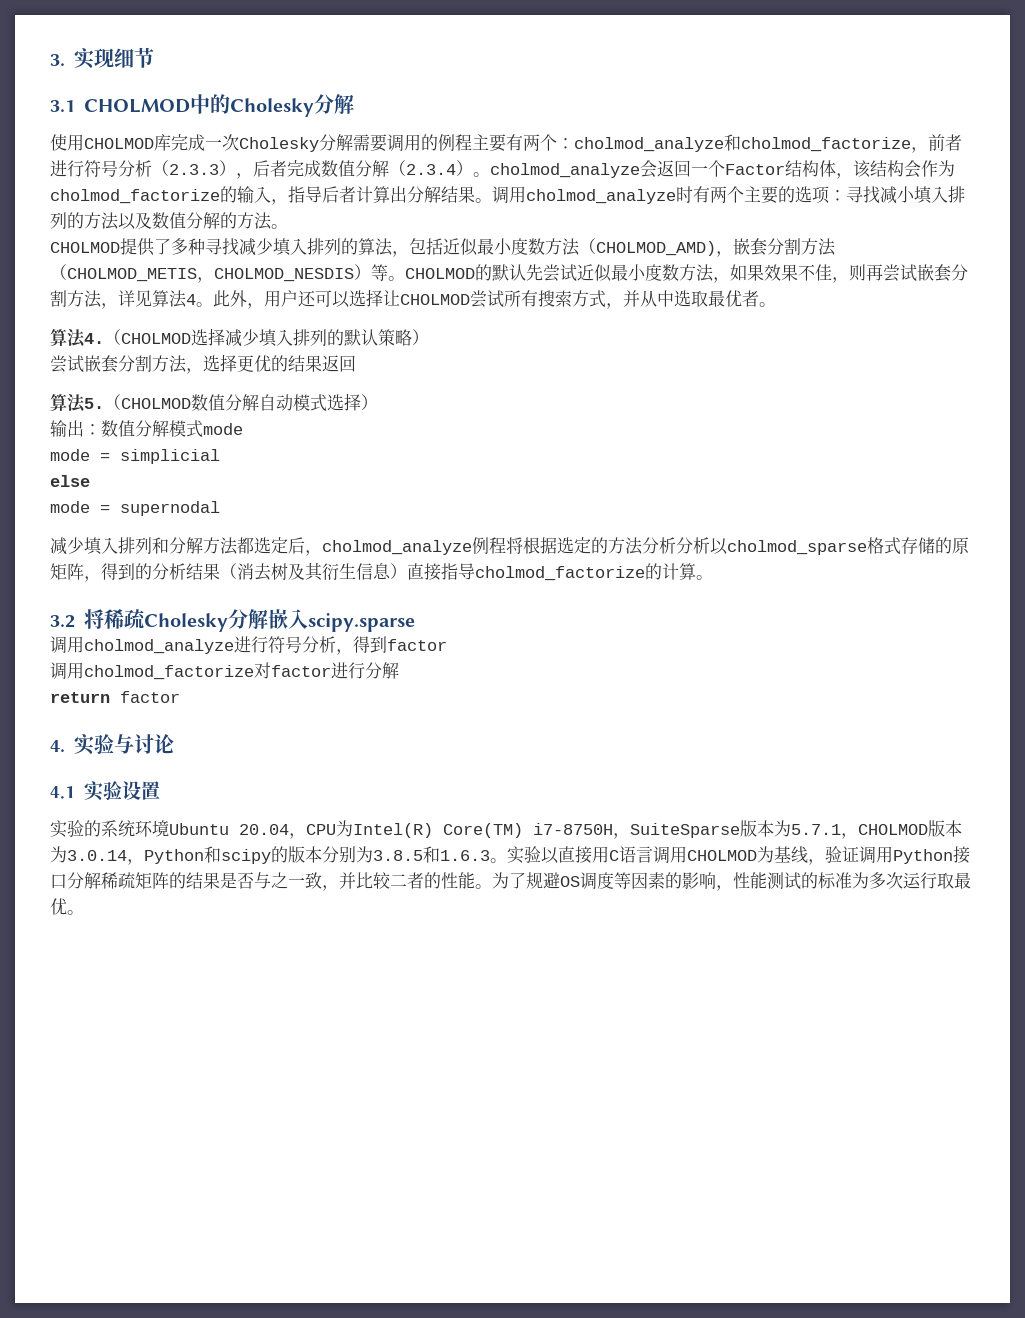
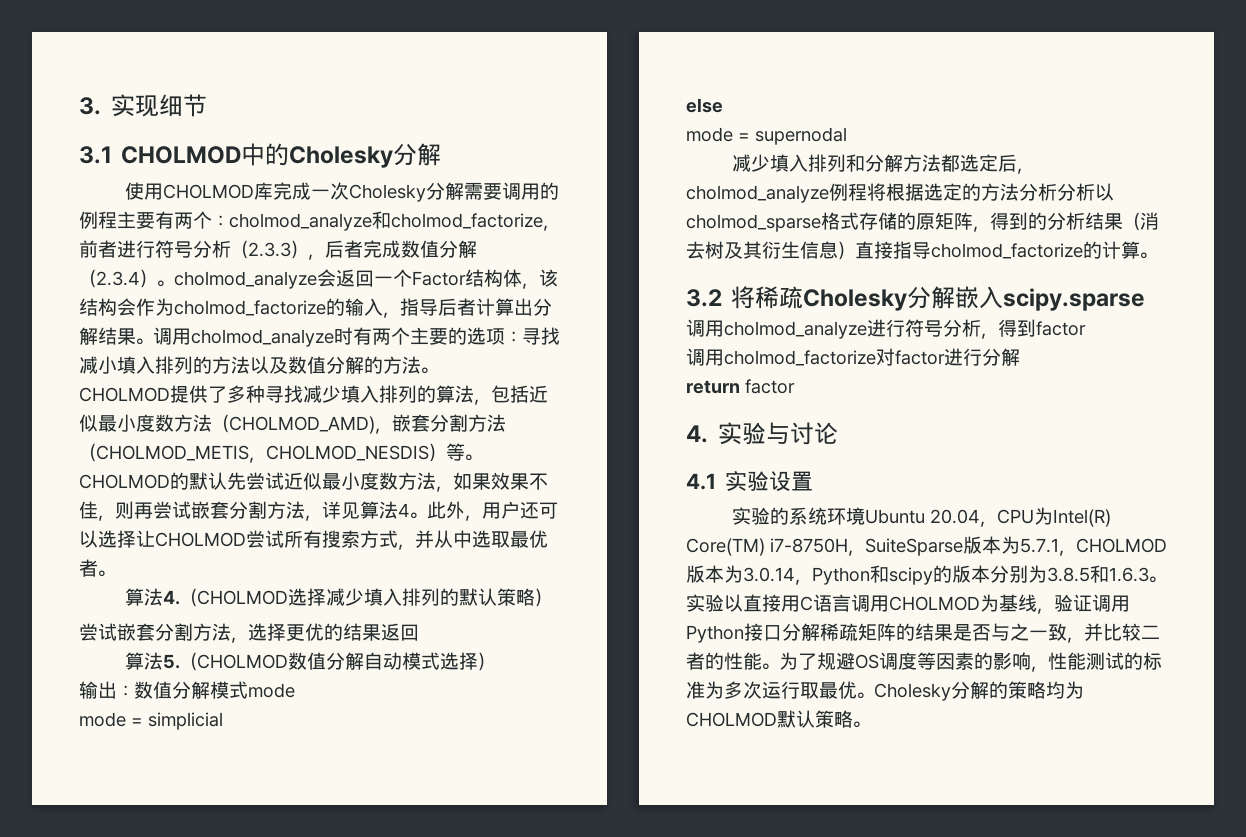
(84, 912) none -> [874,681,1084,701] [686,710,870,728] Cholesky分解的策略均为CHOLMOD默认策略。

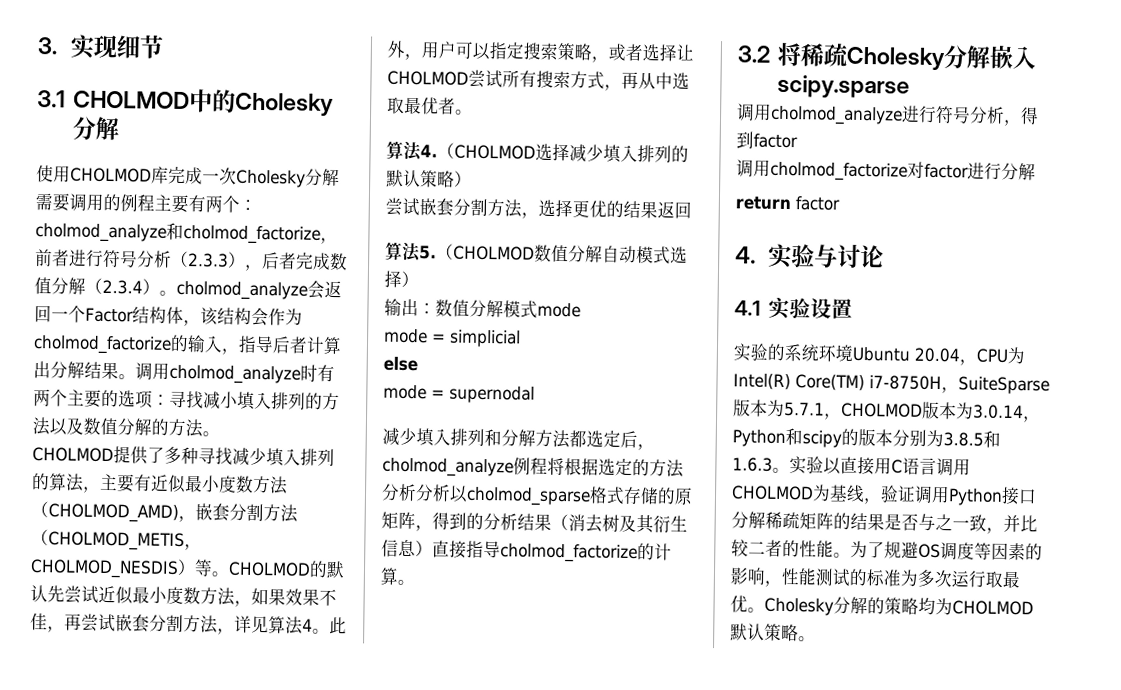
[491,385,529,403] 包括 -> [100,473,152,493] 主要有
[115,501,134,519] 则 -> (65, 629) none
[520,502,558,519] [79,530,98,548] 还可以 -> [455,41,643,63] 可以指定搜索策略，或者
[415,530,434,548] 并 -> [621,71,639,90] 再

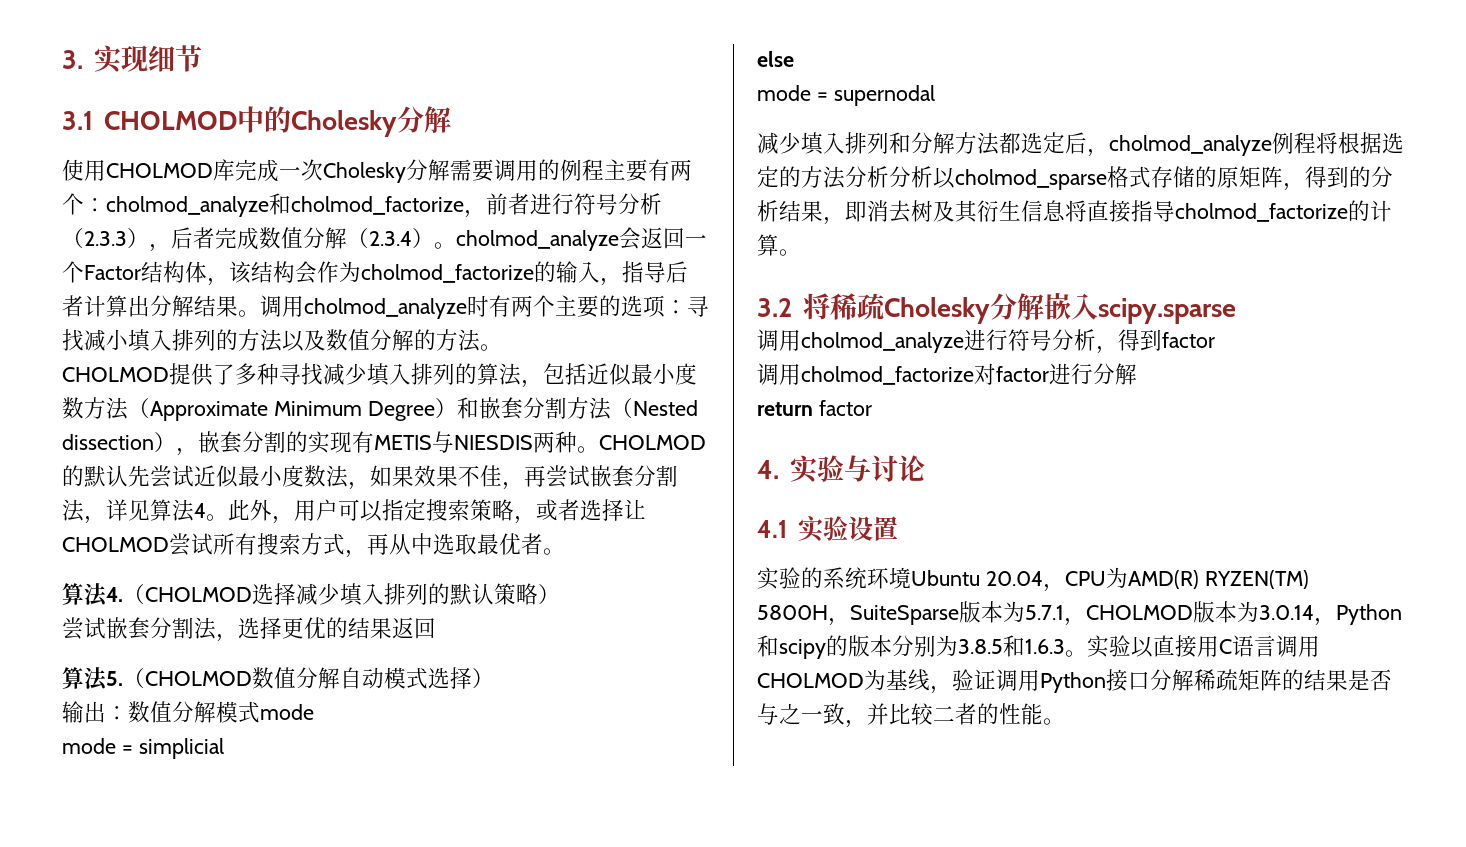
[100,473,152,493] 主要有 -> [543,363,587,385] 包括
[48,503,298,523] [31,528,202,552] [30,558,213,579] CHOLMOD_AMD)，嵌套分割方法（CHOLMOD_METIS，CHOLMOD_NESDIS）等 -> [150,397,698,421] [62,431,577,456] Approximate Minimum Degree）和嵌套分割方法（Nested dissection），嵌套分割的实现有METIS与NIESDIS两种
[200,587,218,605] 方 -> (326, 476) none
[183,615,201,633] 方 -> (678, 476) none
[487,199,505,217] 方 -> (194, 628) none
[551,513,569,531] （ -> [823,201,867,225] ，即
[415,540,433,557] ） -> [1065,200,1087,222] 将
[733,373,942,392] Intel(R) Core(TM) i7-8750H -> [1127,570,1309,589] [757,605,828,620] AMD(R) RYZEN(TM) 5800H
[850,540,1043,561] [730,567,1021,589] [730,595,1034,616] [730,623,816,642] 为了规避OS调度等因素的影响，性能测试的标准为多次运行取最优。Cholesky分解的策略均为CHOLMOD默认策略。 -> (1065, 721) none

